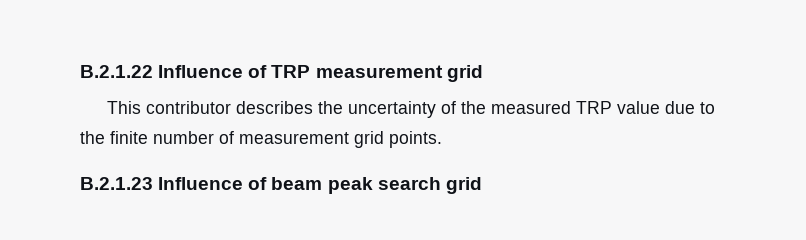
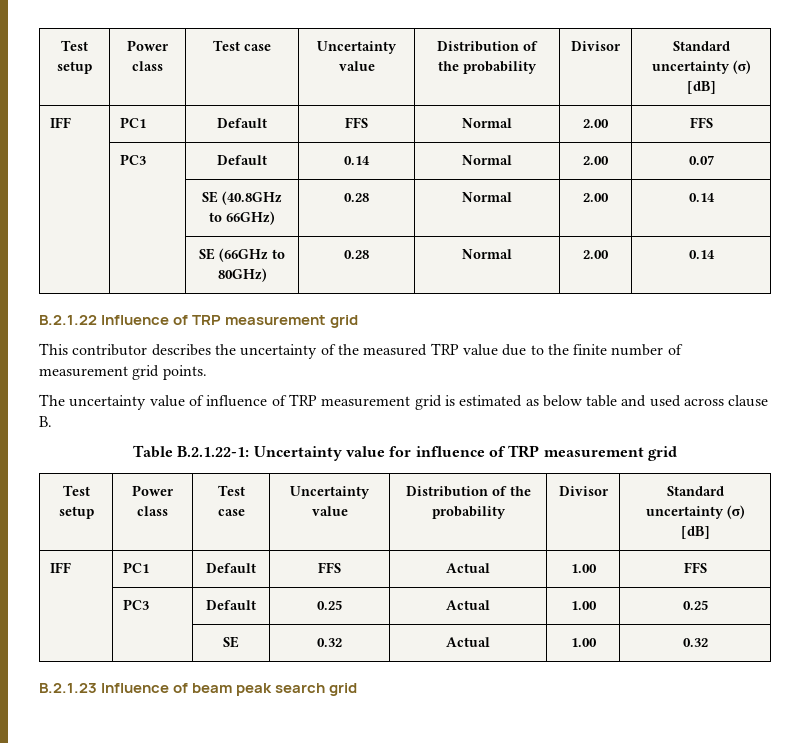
(80, 71) none -> [61,40,88,51] [57,61,92,74] [127,40,169,51] [132,61,163,71] [213,40,271,51] [317,41,397,54] [338,61,375,71] [437,41,538,52] [438,61,537,74] [571,41,621,51] [672,41,730,51] [651,60,751,74] [686,81,716,94] [50,117,72,128] [120,117,147,128] [217,118,267,128] [345,117,368,128] [462,118,512,128] [583,119,609,128] [689,117,713,128] [120,154,147,165] [217,155,267,165] [344,156,370,165] [462,155,512,165] [583,156,609,165] [688,155,714,165] [202,191,282,205] [209,211,275,225] [344,193,369,202] [462,192,512,202] [583,193,609,202] [688,193,715,202] [199,248,285,262] [217,268,267,282] [344,250,369,259] [462,249,512,259] [583,250,609,259] [688,250,715,259] Test setup | Power class | Test case | Uncertainty value | Distribution of the probability | Divisor | Standard uncertainty (σ) [dB] // IFF | PC1 | Default | FFS | Normal | 2.00 | FFS // | PC3 | Default | 0.14 | Normal | 2.00 | 0.07 // | | SE (40.8GHz to 66GHz) | 0.28 | Normal | 2.00 | 0.14 // | | SE (66GHz to 80GHz) | 0.28 | Normal | 2.00 | 0.14 //
(442, 139) none -> [39,394,769,410] [39,416,52,427] [133,445,677,461] [62,485,90,496] [58,506,94,519] [132,485,174,496] [137,506,168,516] [217,485,245,496] [217,509,245,516] [290,486,370,499] [311,506,348,516] [405,486,531,497] [431,506,506,519] [558,486,609,496] [666,486,724,496] [645,505,745,519] [680,526,710,539] [50,562,72,573] [123,562,150,573] [206,563,256,573] [318,562,341,573] [446,563,490,573] [570,564,597,573] [683,562,707,573] [123,599,150,610] [206,600,256,610] [317,600,342,610] [446,600,490,610] [570,601,597,610] [682,600,708,610] [223,636,239,648] [317,638,342,647] [446,637,490,647] [570,638,597,647] [682,638,708,647] // The uncertainty value of influence of TRP measurement grid is estimated as below table and used across clause B. // Table B.2.1.22-1: Uncertainty value for influence of TRP measurement grid // Test setup | Power class | Test case | Uncertainty value | Distribution of the probability | Divisor | Standard uncertainty (σ) [dB] // IFF | PC1 | Default | FFS | Actual | 1.00 | FFS // | PC3 | Default | 0.25 | Actual | 1.00 | 0.25 // | | SE | 0.32 | Actual | 1.00 | 0.32

